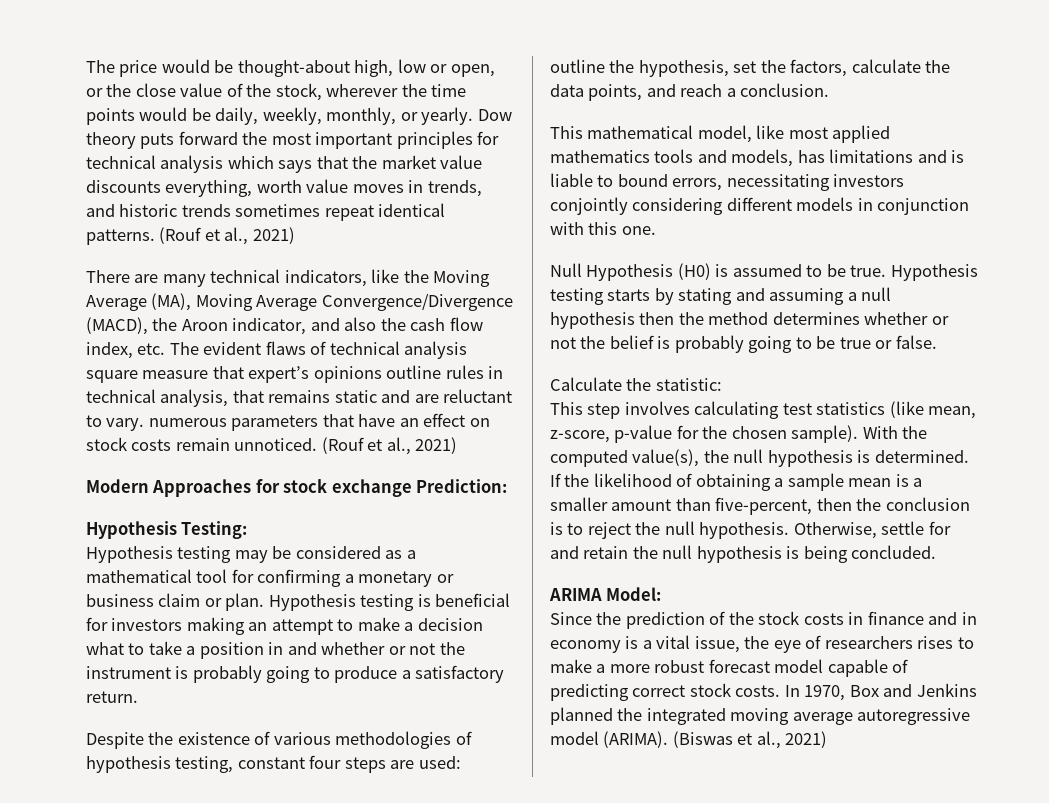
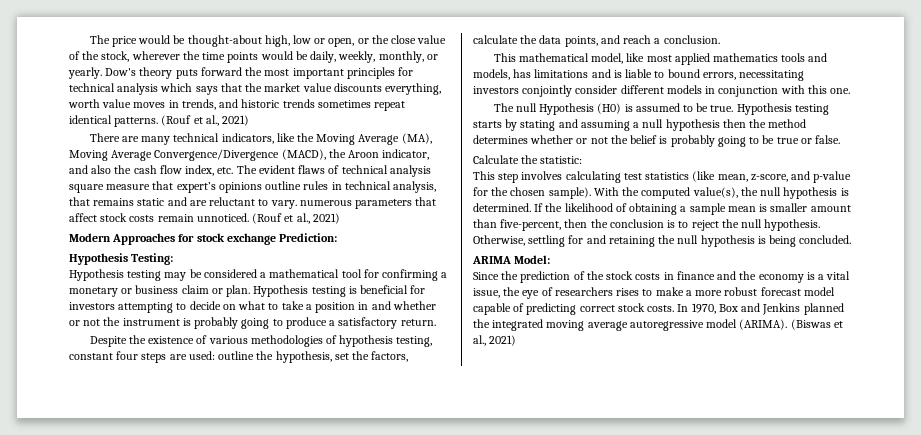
[477,109,512,121] Dow -> [105,68,137,76] Dow's
[358,413,490,427] have an effect on -> [69,213,97,222] affect
[385,550,403,559] as -> (257, 273) none
[186,617,483,635] making an attempt to make a decision -> [118,301,236,313] attempting to decide on
[632,198,724,215] considering -> [575,85,618,94] consider
[550,263,582,277] Null -> [493,103,537,112] The null
(610, 436) none -> [791,171,811,180] and
[913,478,923,487] a -> (768, 208) none
[881,521,925,535] settle -> [528,235,566,247] settling
[583,546,629,559] retain -> [608,236,655,247] retaining
[961,612,977,625] in -> [739,271,757,280] the

